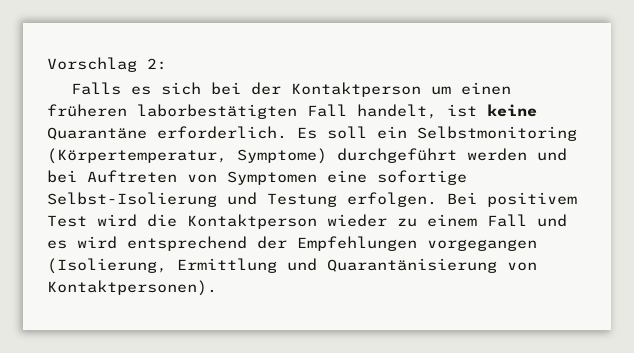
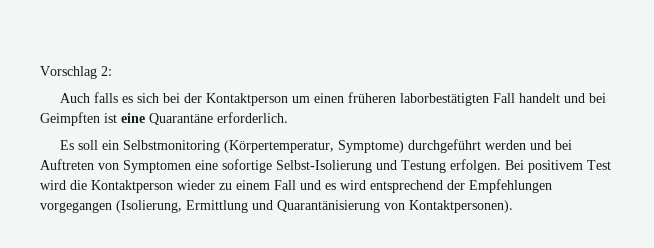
[70,82,121,95] Falls -> [60,92,119,103] Auch falls
[357,104,537,119] handelt, ist keine -> [519,93,607,103] [40,112,145,126] handelt und bei Geimpften ist eine
(287, 132) none -> (288, 117) //

